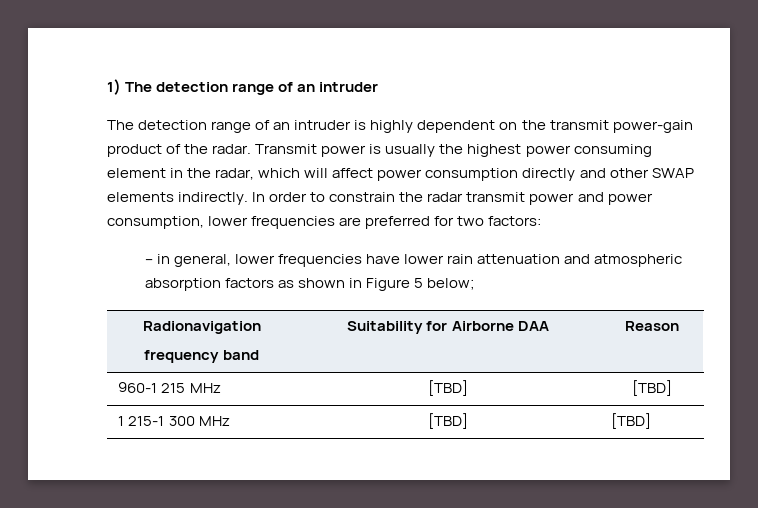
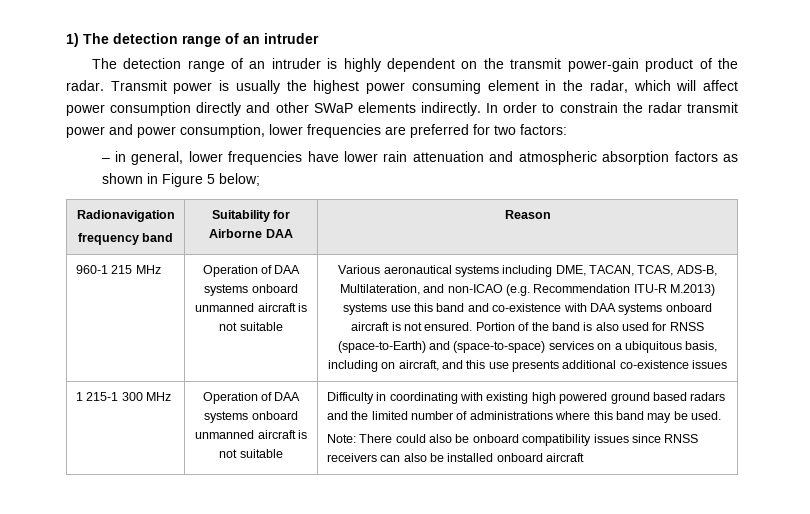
[651,168,694,178] SWAP -> [313,103,353,113] SWaP
[428,380,468,396] [632,380,672,396] [118,416,230,426] [428,413,468,429] [611,413,652,429] [TBD] | [TBD] // 1 215-1 300 MHz | [TBD] | [TBD] -> [202,265,301,277] [204,284,298,296] [195,303,307,312] [219,322,283,331] [338,265,717,277] [339,284,716,296] [343,303,712,315] [351,322,704,331] [337,341,718,353] [327,360,728,372] [75,392,172,401] [202,392,301,404] [204,411,298,423] [195,430,307,439] [219,449,283,458] [326,392,726,404] [326,411,722,423] [326,434,699,446] [326,453,585,462] Operation of DAA systems onboard unmanned aircraft is not suitable | Various aeronautical systems including DME, TACAN, TCAS, ADS-B, Multilateration, and non-ICAO (e.g. Recommendation ITU-R M.2013) systems use this band and co-existence with DAA systems onboard aircraft is not ensured. Portion of the band is also used for RNSS (space-to-Earth) and (space-to-space) services on a ubiquitous basis, including on aircraft, and this use presents additional co-existence issues // 1 215-1 300 MHz | Operation of DAA systems onboard unmanned aircraft is not suitable | Difficulty in coordinating with existing high powered ground based radars and the limited number of administrations where this band may be used. // Note: There could also be onboard compatibility issues since RNSS receivers can also be installed onboard aircraft

